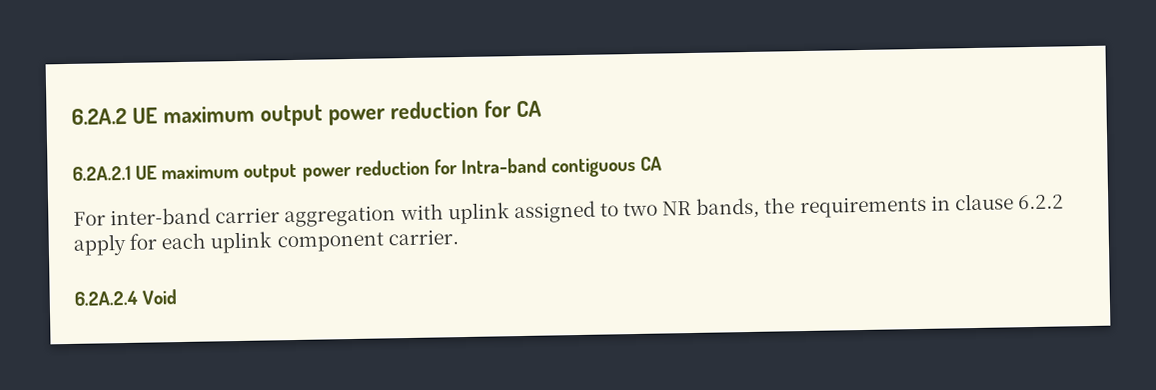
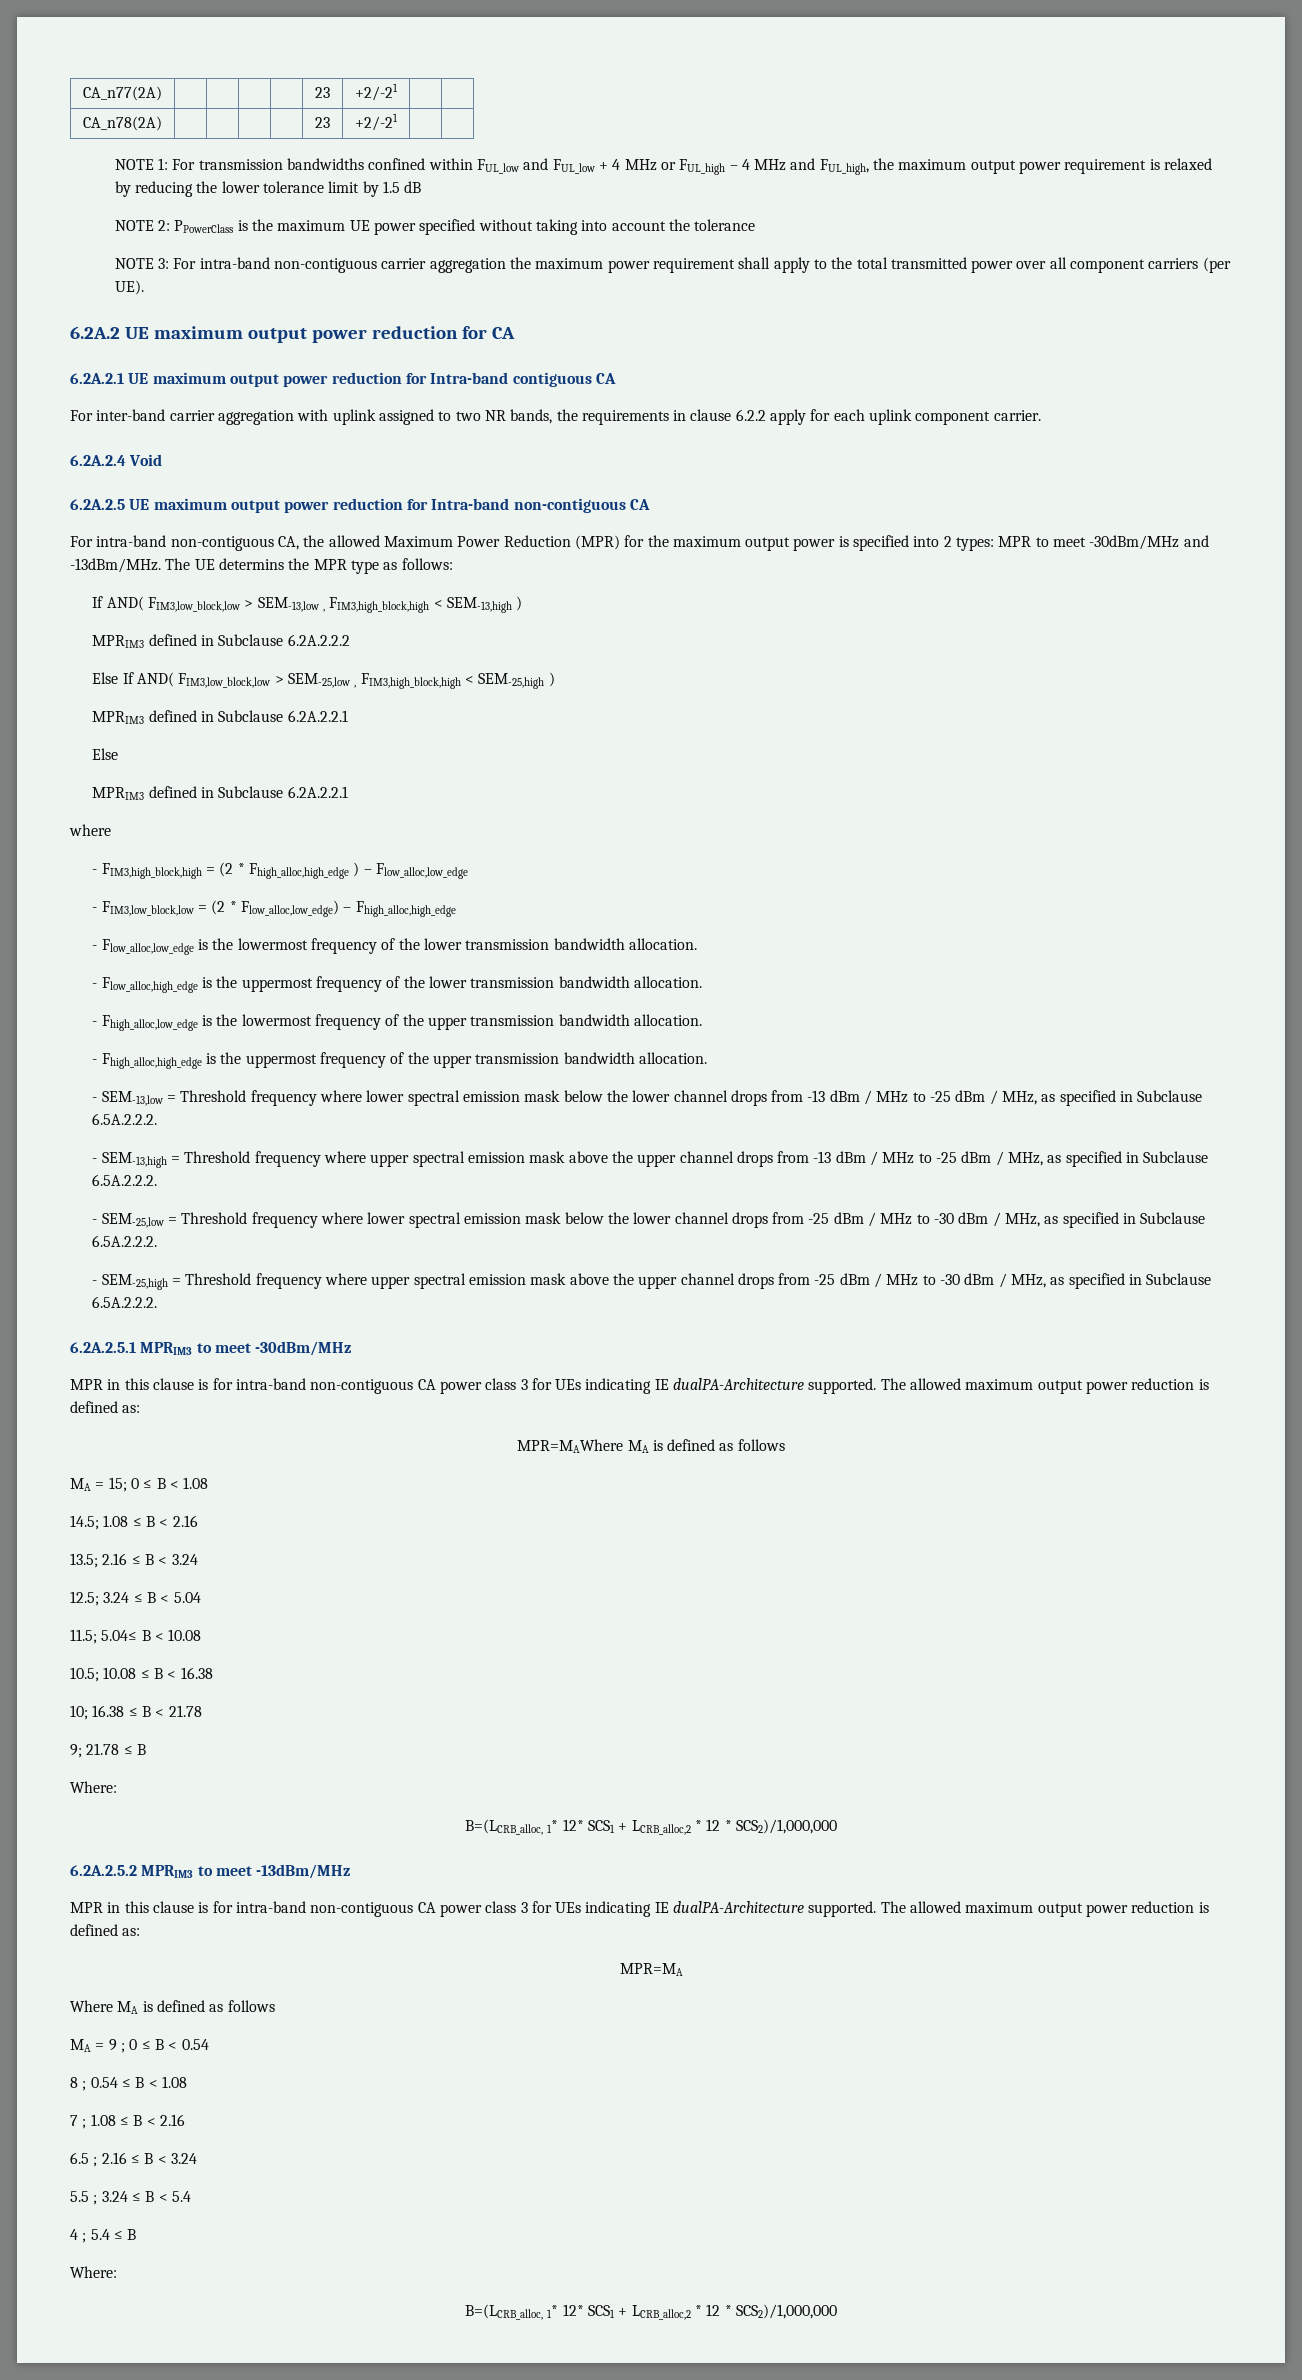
(71, 116) none -> [83,86,162,101] [315,87,330,98] [355,83,398,101] [83,116,162,131] [315,117,330,128] [355,113,398,131] [114,158,1213,175] [114,181,422,197] [114,219,756,235] [114,257,1231,273] [114,280,144,295] CA_n77(2A) | | | | | 23 | +2/-21 | | // CA_n78(2A) | | | | | 23 | +2/-21 | | // NOTE 1: For transmission bandwidths confined within FUL_low and FUL_low + 4 MHz or FUL_high – 4 MHz and FUL_high, the maximum output power requirement is relaxed by reducing the lower tolerance limit by 1.5 dB // NOTE 2: PPowerClass is the maximum UE power specified without taking into account the tolerance // NOTE 3: For intra-band non-contiguous carrier aggregation the maximum power requirement shall apply to the total transmitted power over all component carriers (per UE). //
(178, 297) none -> [70,498,650,513] [70,535,1209,551] [70,558,453,574] [92,596,523,613] [92,634,350,648] [92,672,555,689] [92,710,348,724] [92,748,119,760] [92,786,348,800] [69,824,111,836] [92,862,468,879] [92,900,456,917] [92,938,697,955] [92,976,702,993] [92,1014,702,1031] [92,1052,707,1069] [92,1090,1203,1106] [92,1113,158,1125] [92,1151,1209,1168] [92,1174,158,1186] [92,1212,1206,1228] [92,1235,158,1247] [92,1273,1212,1290] [92,1296,158,1308] [70,1341,352,1356] [70,1378,1209,1394] [70,1401,141,1413] [517,1439,785,1453] [70,1477,209,1492] [70,1515,198,1530] [70,1553,198,1568] [70,1591,201,1606] [70,1629,202,1644] [70,1667,213,1682] [70,1705,202,1720] [70,1743,146,1758] [70,1781,117,1793] [465,1819,837,1835] [70,1864,351,1879] [70,1901,1209,1917] [70,1924,141,1936] [619,1963,683,1976] [70,2000,275,2014] [70,2039,209,2053] [70,2076,187,2091] [70,2114,185,2129] [70,2152,197,2167] [70,2191,191,2205] [70,2229,137,2243] [70,2266,117,2278] [465,2304,837,2320] // 6.2A.2.5 UE maximum output power reduction for Intra-band non-contiguous CA // For intra-band non-contiguous CA, the allowed Maximum Power Reduction (MPR) for the maximum output power is specified into 2 types: MPR to meet -30dBm/MHz and -13dBm/MHz. The UE determins the MPR type as follows: // If AND( FIM3,low_block,low > SEM-13,low , FIM3,high_block,high < SEM-13,high ) // MPRIM3 defined in Subclause 6.2A.2.2.2 // Else If AND( FIM3,low_block,low > SEM-25,low , FIM3,high_block,high < SEM-25,high ) // MPRIM3 defined in Subclause 6.2A.2.2.1 // Else // MPRIM3 defined in Subclause 6.2A.2.2.1 // where // - FIM3,high_block,high = (2 * Fhigh_alloc,high_edge ) – Flow_alloc,low_edge // - FIM3,low_block,low = (2 * Flow_alloc,low_edge) – Fhigh_alloc,high_edge // - Flow_alloc,low_edge is the lowermost frequency of the lower transmission bandwidth allocation. // - Flow_alloc,high_edge is the uppermost frequency of the lower transmission bandwidth allocation. // - Fhigh_alloc,low_edge is the lowermost frequency of the upper transmission bandwidth allocation. // - Fhigh_alloc,high_edge is the uppermost frequency of the upper transmission bandwidth allocation. // - SEM-13,low = Threshold frequency where lower spectral emission mask below the lower channel drops from -13 dBm / MHz to -25 dBm / MHz, as specified in Subclause 6.5A.2.2.2. // - SEM-13,high = Threshold frequency where upper spectral emission mask above the upper channel drops from -13 dBm / MHz to -25 dBm / MHz, as specified in Subclause 6.5A.2.2.2. // - SEM-25,low = Threshold frequency where lower spectral emission mask below the lower channel drops from -25 dBm / MHz to -30 dBm / MHz, as specified in Subclause 6.5A.2.2.2. // - SEM-25,high = Threshold frequency where upper spectral emission mask above the upper channel drops from -25 dBm / MHz to -30 dBm / MHz, as specified in Subclause 6.5A.2.2.2. // 6.2A.2.5.1 MPRIM3 to meet -30dBm/MHz // MPR in this clause is for intra-band non-contiguous CA power class 3 for UEs indicating IE dualPA-Architecture supported. The allowed maximum output power reduction is defined as: // MPR=MAWhere MA is defined as follows // MA = 15; 0 ≤ B < 1.08 // 14.5; 1.08 ≤ B < 2.16 // 13.5; 2.16 ≤ B < 3.24 // 12.5; 3.24 ≤ B < 5.04 // 11.5; 5.04≤ B < 10.08 // 10.5; 10.08 ≤ B < 16.38 // 10; 16.38 ≤ B < 21.78 // 9; 21.78 ≤ B // Where: // B=(LCRB_alloc, 1* 12* SCS1 + LCRB_alloc,2 * 12 * SCS2)/1,000,000 // 6.2A.2.5.2 MPRIM3 to meet -13dBm/MHz // MPR in this clause is for intra-band non-contiguous CA power class 3 for UEs indicating IE dualPA-Architecture supported. The allowed maximum output power reduction is defined as: // MPR=MA // Where MA is defined as follows // MA = 9 ; 0 ≤ B < 0.54 // 8 ; 0.54 ≤ B < 1.08 // 7 ; 1.08 ≤ B < 2.16 // 6.5 ; 2.16 ≤ B < 3.24 // 5.5 ; 3.24 ≤ B < 5.4 // 4 ; 5.4 ≤ B // Where: // B=(LCRB_alloc, 1* 12* SCS1 + LCRB_alloc,2 * 12 * SCS2)/1,000,000

